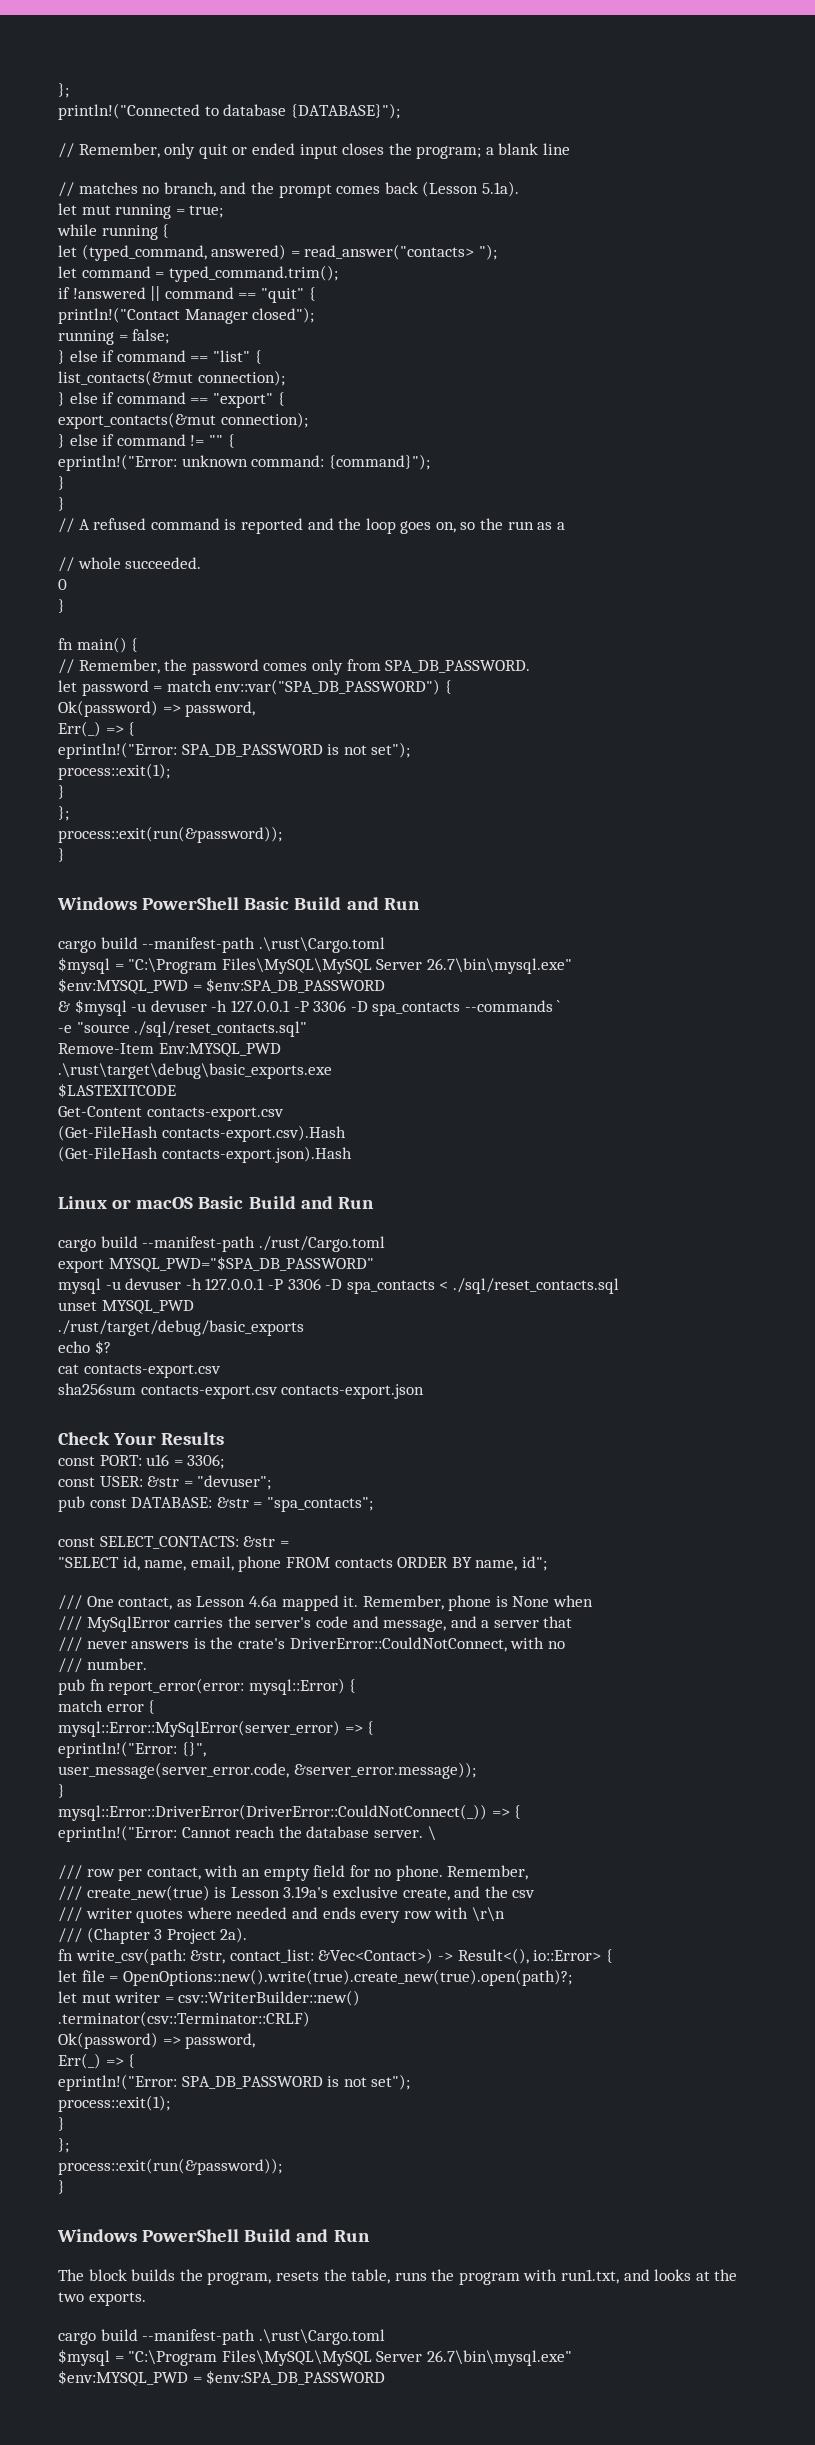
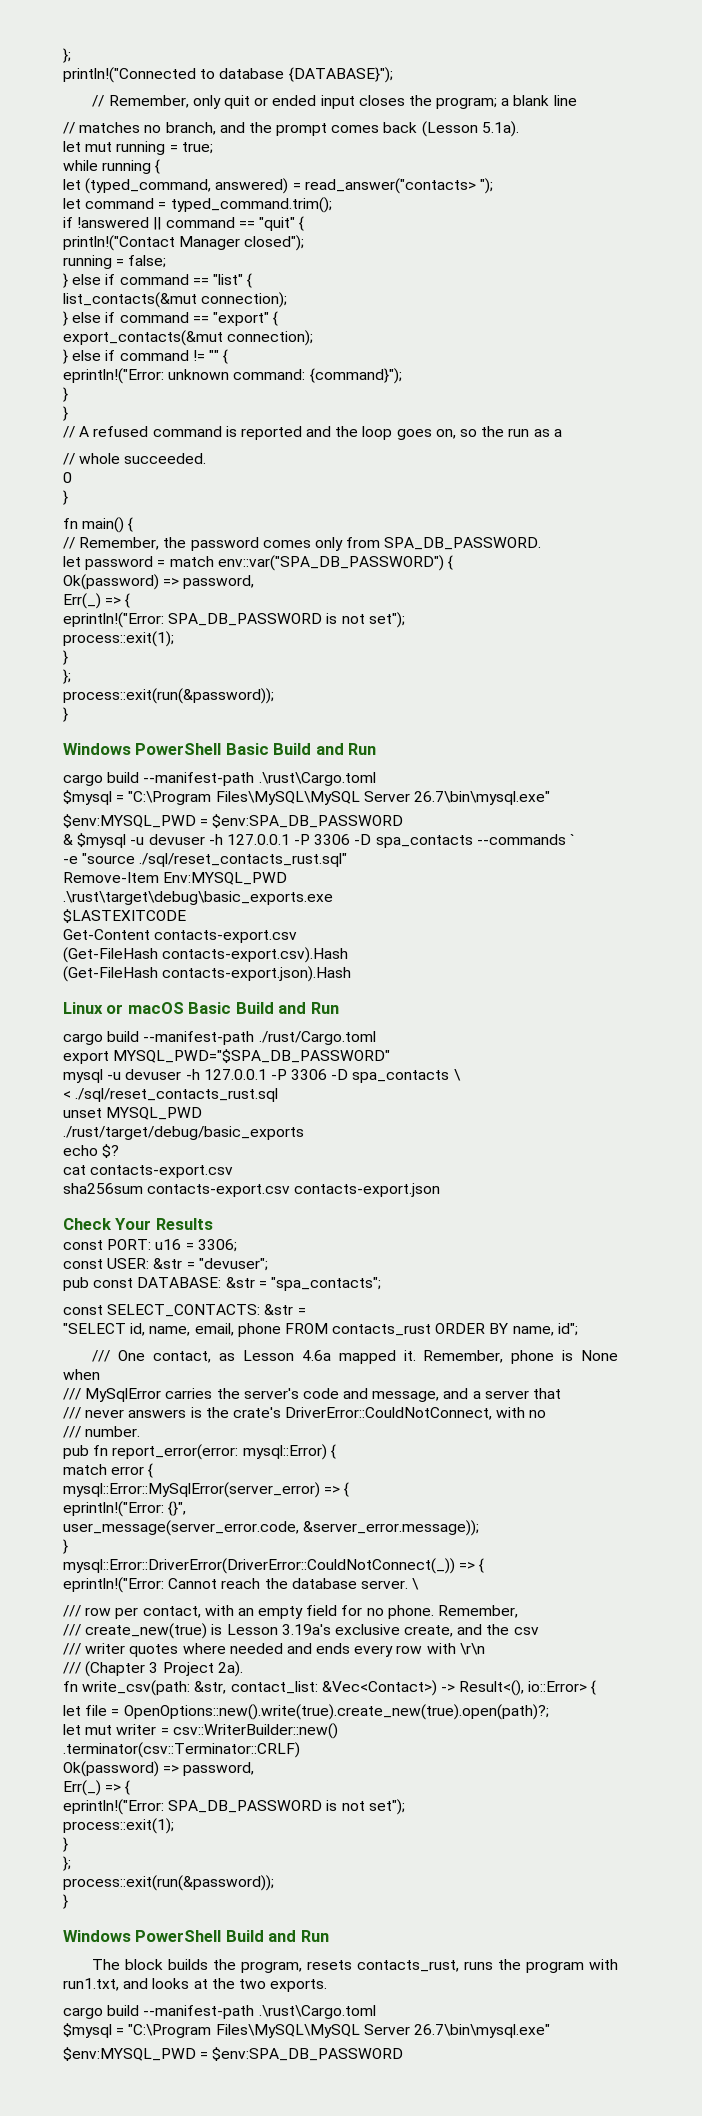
[134,1021,308,1037] ./sql/reset_contacts.sql" -> [139,853,348,867] ./sql/reset_contacts_rust.sql"
[439,1278,619,1294] < ./sql/reset_contacts.sql -> [453,1069,461,1081] [63,1088,279,1102] \ // < ./sql/reset_contacts_rust.sql
[334,1558,393,1568] contacts -> [332,1324,432,1336] contacts_rust
[323,2269,391,2284] the table, -> [357,1960,460,1972] contacts_rust,

